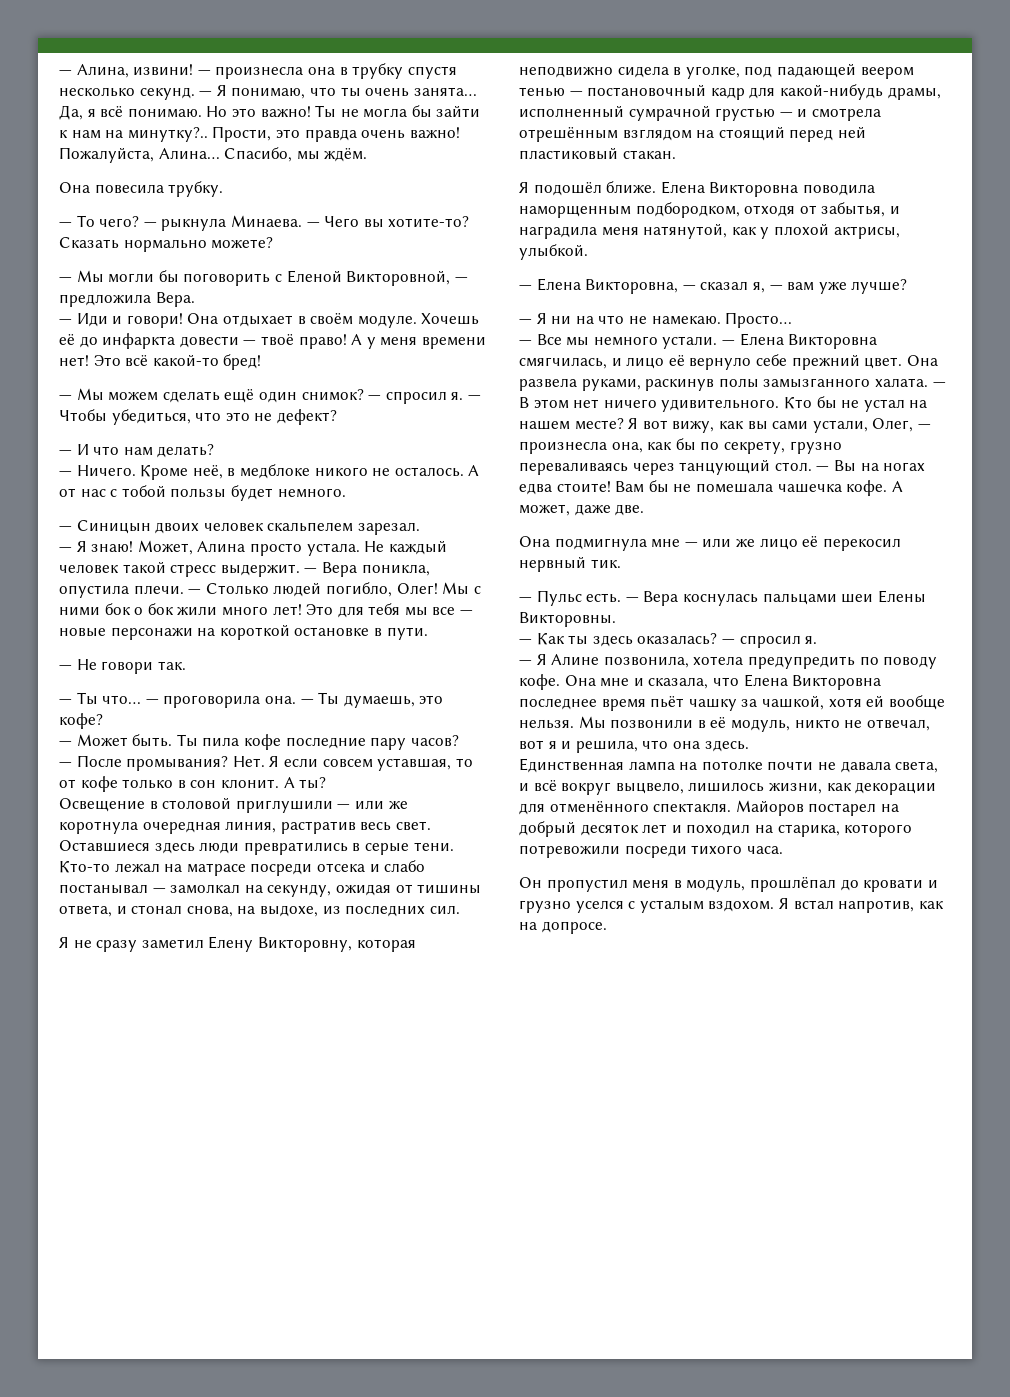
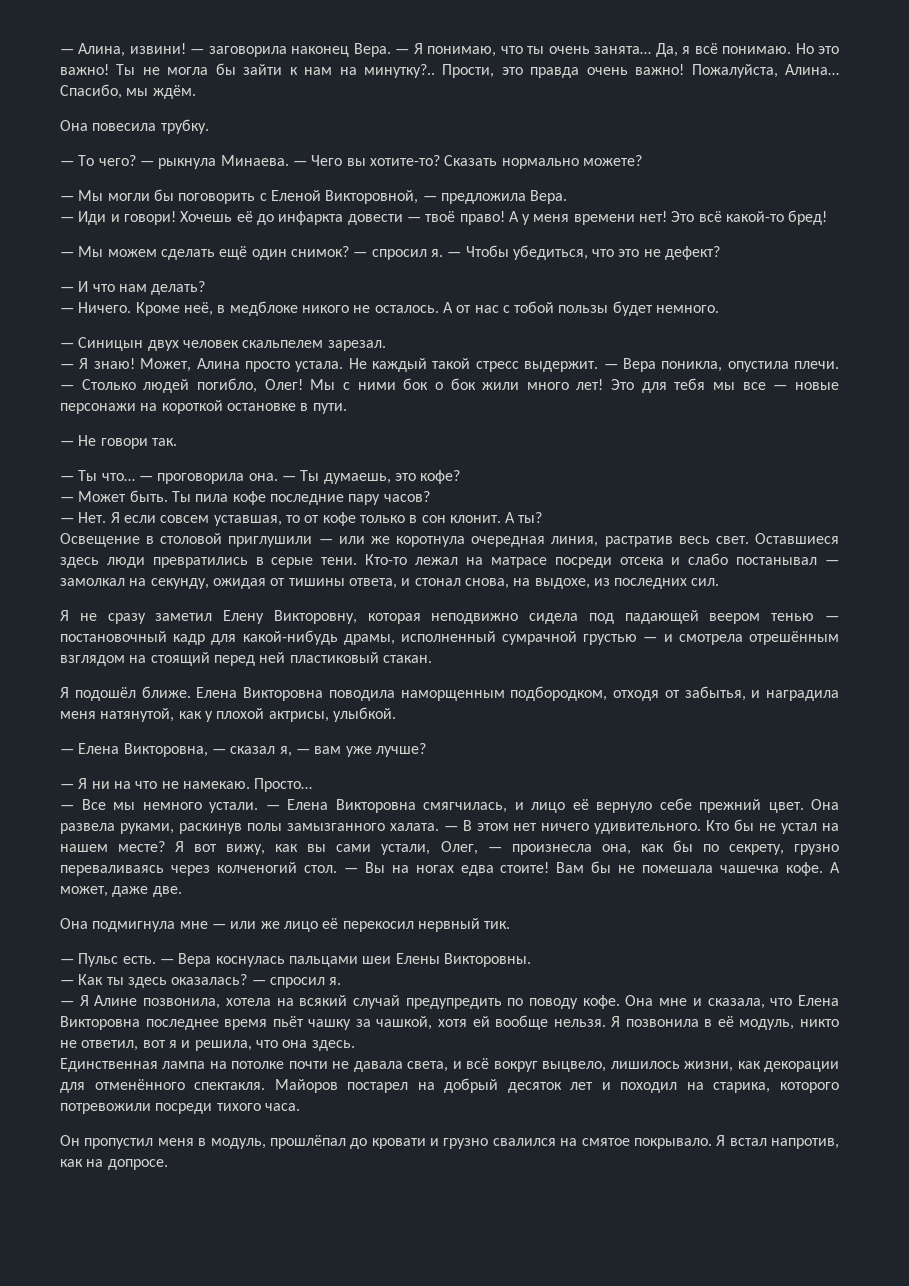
[215,63,457,79] [59,87,195,100] произнесла она в трубку спустя несколько секунд. -> [208,43,391,57] заговорила наконец Вера.
[187,313,417,328] Она отдыхает в своём модуле. -> (176, 218) none
[155,522,200,534] двоих -> [147,340,179,351] двух
[59,564,119,574] человек -> (427, 365) none
[76,755,229,771] После промывания? -> (74, 520) none
[673,66,740,79] в уголке, -> (579, 618) none
[679,459,771,475] танцующий -> [216,862,297,873] колченогий
(744, 660) none -> [276,995,400,1009] на всякий случай
[578,716,694,729] Мы позвонили -> [611,1016,699,1027] Я позвонила
[866,719,930,731] отвечал, -> [81,1040,139,1051] ответил,
[575,900,775,913] уселся с усталым вздохом. -> [492,1138,712,1149] свалился на смятое покрывало.

